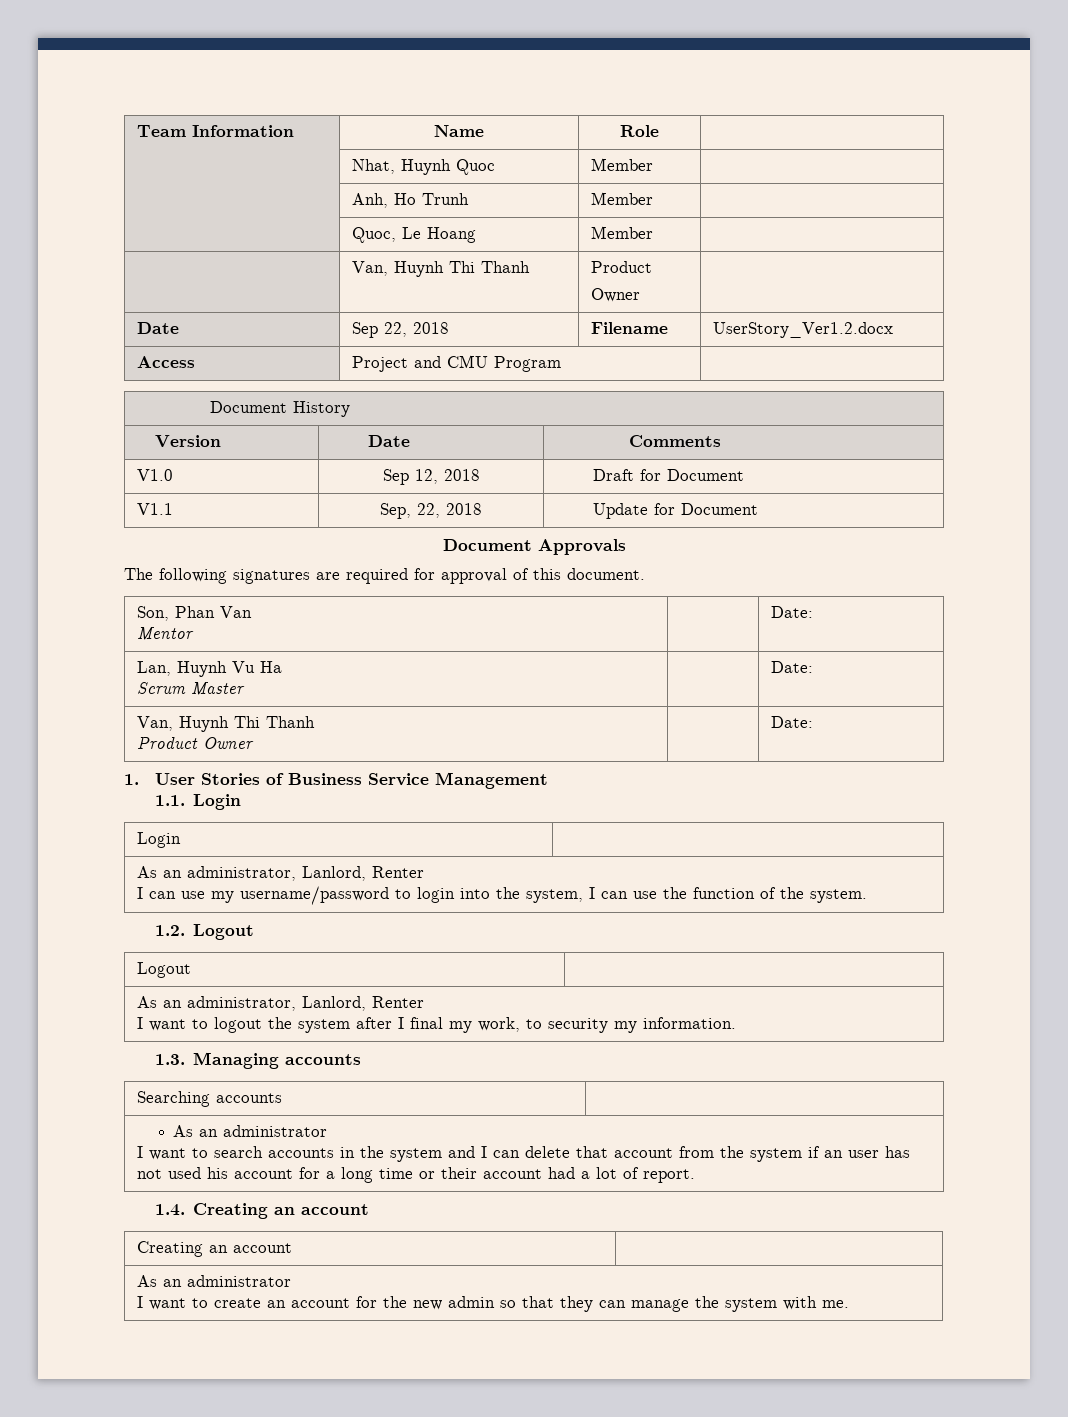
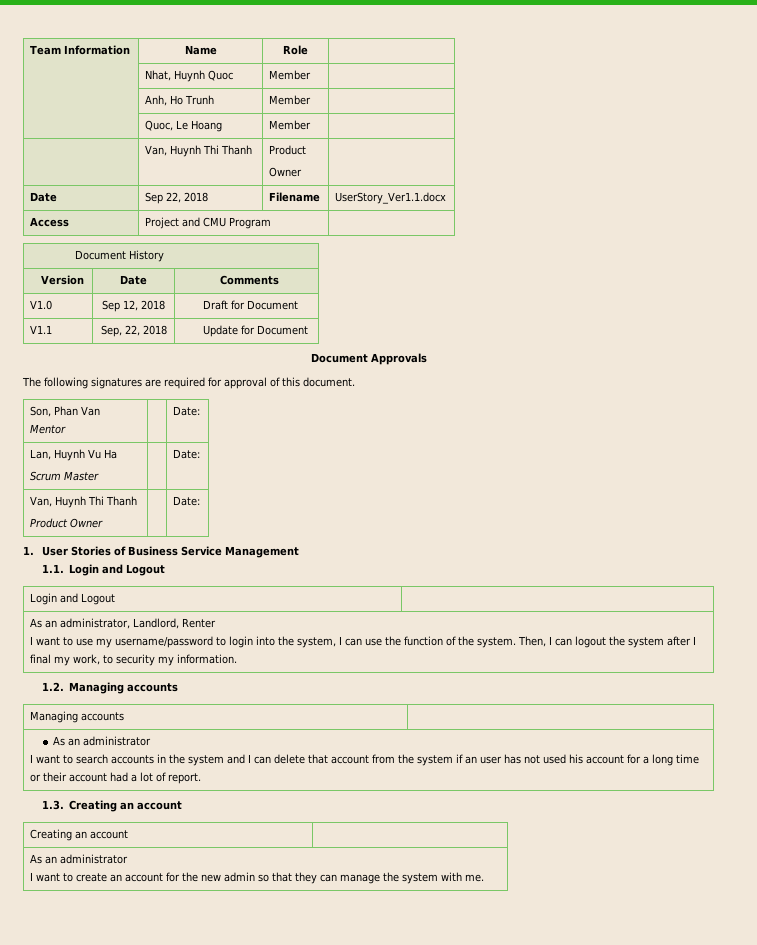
[712,322,893,338] UserStory_Ver1.2.docx -> [334,192,446,204] UserStory_Ver1.1.docx
[136,832,181,848] [136,866,424,881] [136,887,176,899] // Login | // As an administrator, Lanlord, Renter // I can -> [102,564,166,576] [29,593,115,605] [29,618,216,629] [29,636,73,646] and Logout // Login and Logout | // As an administrator, Landlord, Renter // I want to
[154,924,254,940] [136,962,191,978] [136,996,424,1011] [136,1017,208,1031] // 1.2. Logout // Logout | // As an administrator, Lanlord, Renter // I want to -> [517,636,572,647] Then, I can
[154,1054,185,1065] 1.3. -> [41,682,64,691] 1.2.
[136,1091,210,1107] Searching -> [29,711,78,723] Managing
[154,1204,185,1216] 1.4. -> [41,800,64,810] 1.3.

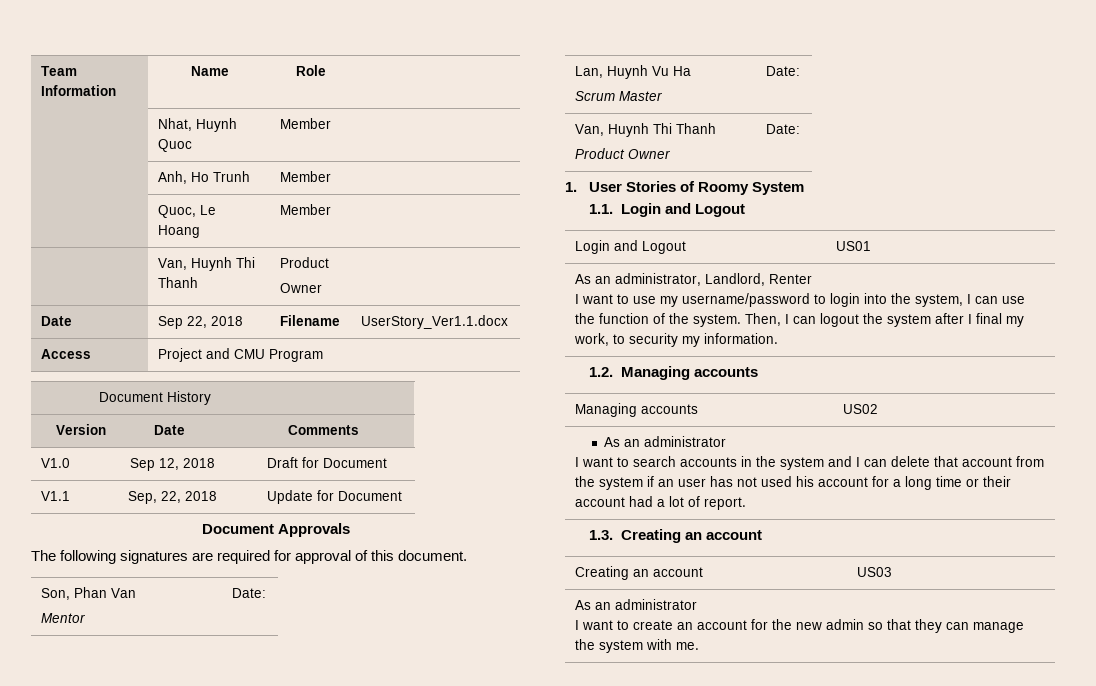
[127,546,299,558] Business Service Management -> [698,182,805,195] Roomy System
(115, 599) none -> [836,241,872,251] US01
(124, 716) none -> [843,404,879,414] US02
(128, 834) none -> [857,567,893,577] US03

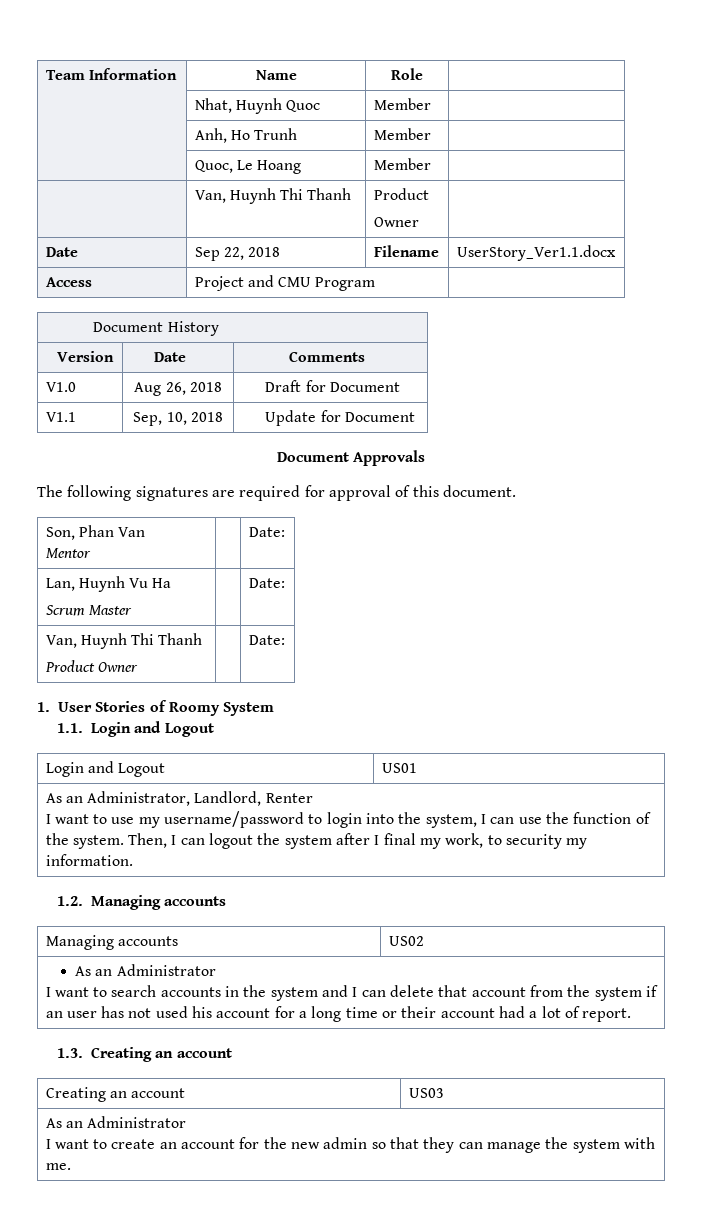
[130,458,179,471] Sep 12, -> [134,382,186,396] Aug 26,
[161,491,181,503] 22, -> [166,412,187,425] 10,
[615,273,702,286] administrator, -> [87,791,191,806] Administrator,
[644,436,727,447] administrator -> [116,964,216,976] Administrator
[615,599,698,610] administrator -> [87,1116,187,1128] Administrator

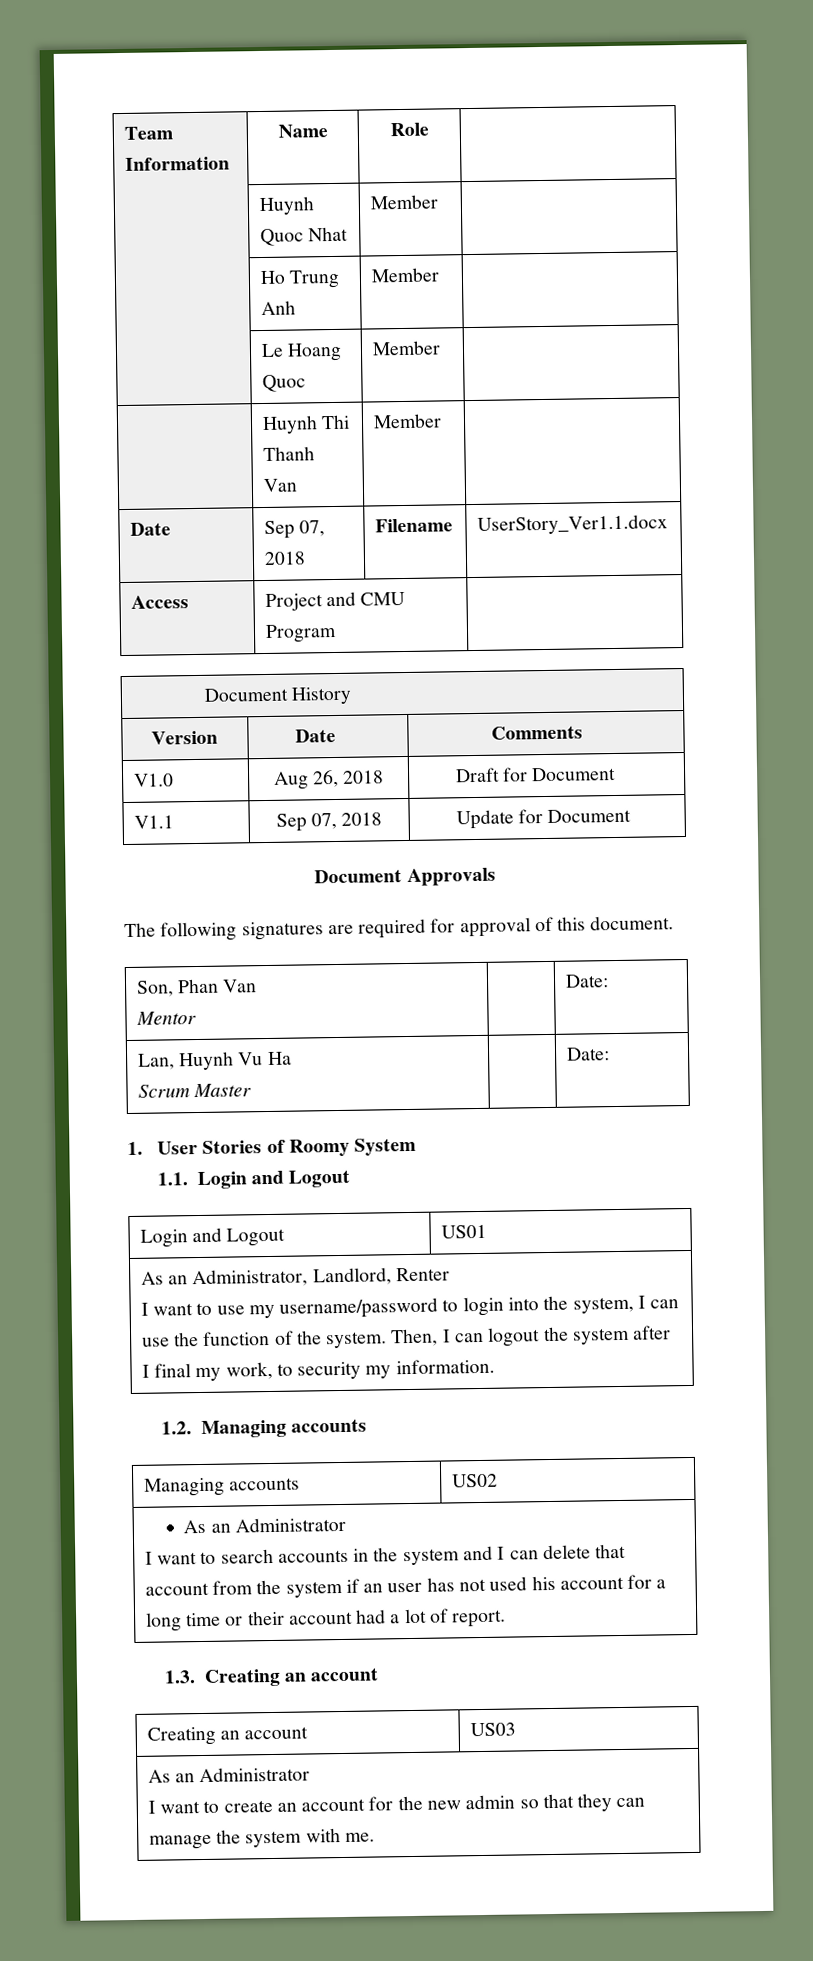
[194,98,232,113] Nhat, -> (429, 129) none
[373,98,431,110] [194,128,298,143] [373,128,431,140] [194,160,302,174] [373,158,431,170] [194,188,352,204] [373,188,429,200] [373,217,419,227] | Member | // | Anh, Ho Trunh | Member | // | Quoc, Le Hoang | Member | // | Van, Huynh Thi Thanh | Product // Owner -> [308,226,349,242] [369,194,438,210] [259,269,341,289] [260,300,296,316] [370,267,439,283] [260,342,343,362] [261,374,306,393] [371,340,441,356] [261,414,351,435] [262,446,315,462] [262,478,297,493] [372,413,442,429] Nhat | Member | // | Ho Trung Anh | Member | // | Le Hoang Quoc | Member | // | Huynh Thi Thanh Van | Member
[223,247,244,260] 22, -> [299,520,326,537] 07,
[133,412,187,426] Sep, 10, -> [275,812,337,832] Sep 07,
[45,633,203,649] [44,660,138,672] [248,635,285,645] // Van, Huynh Thi Thanh // Product Owner | | Date: -> (610, 1054) none

